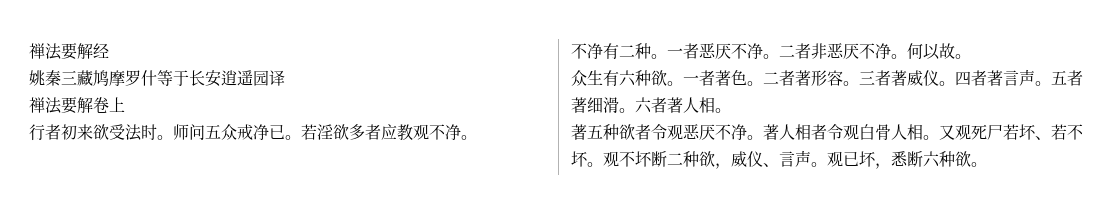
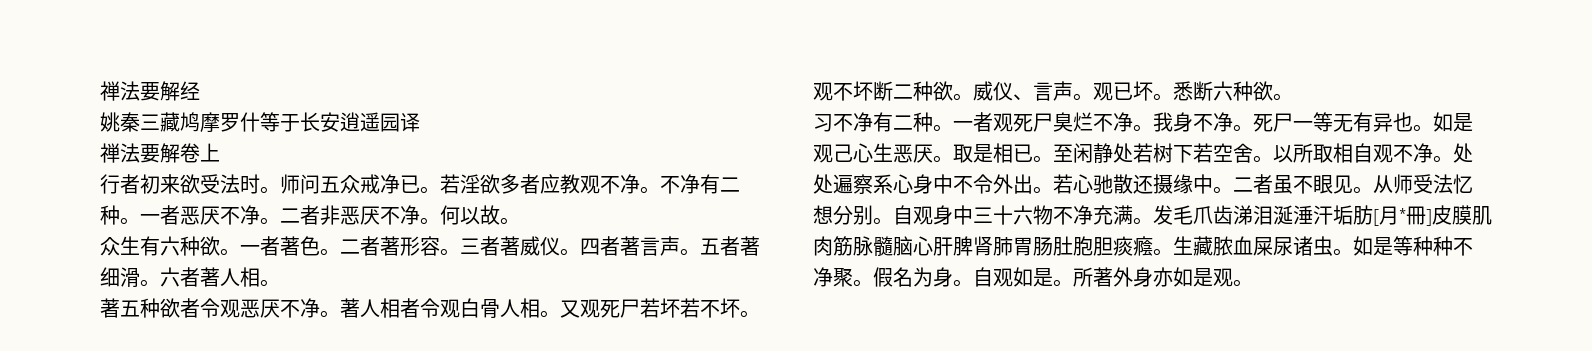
(477, 137) // -> (660, 190) none
[1035,136,1051,140] 、 -> (680, 308) none
[715,163,731,169] ， -> [953,93,973,101] 。
[875,163,891,169] ， -> [1153,93,1173,101] 。
(987, 164) none -> [813,112,1473,132] [813,143,1473,163] [813,174,1473,195] [813,205,1492,226] [813,236,1473,256] [813,267,1253,287] // 习不净有二种。一者观死尸臭烂不净。我身不净。死尸一等无有异也。如是观己心生恶厌。取是相已。至闲静处若树下若空舍。以所取相自观不净。处处遍察系心身中不令外出。若心驰散还摄缘中。二者虽不眼见。从师受法忆想分别。自观身中三十六物不净充满。发毛爪齿涕泪涎涶汗垢肪[月*冊]皮膜肌肉筋脉髓脑心肝脾肾肺胃肠肚胞胆痰癊。生藏脓血屎尿诸虫。如是等种种不净聚。假名为身。自观如是。所著外身亦如是观。

